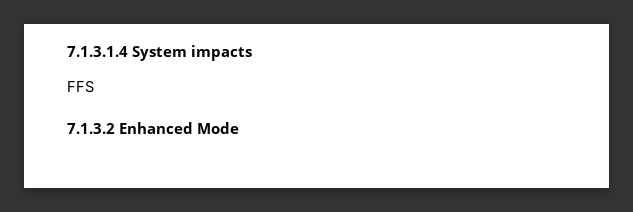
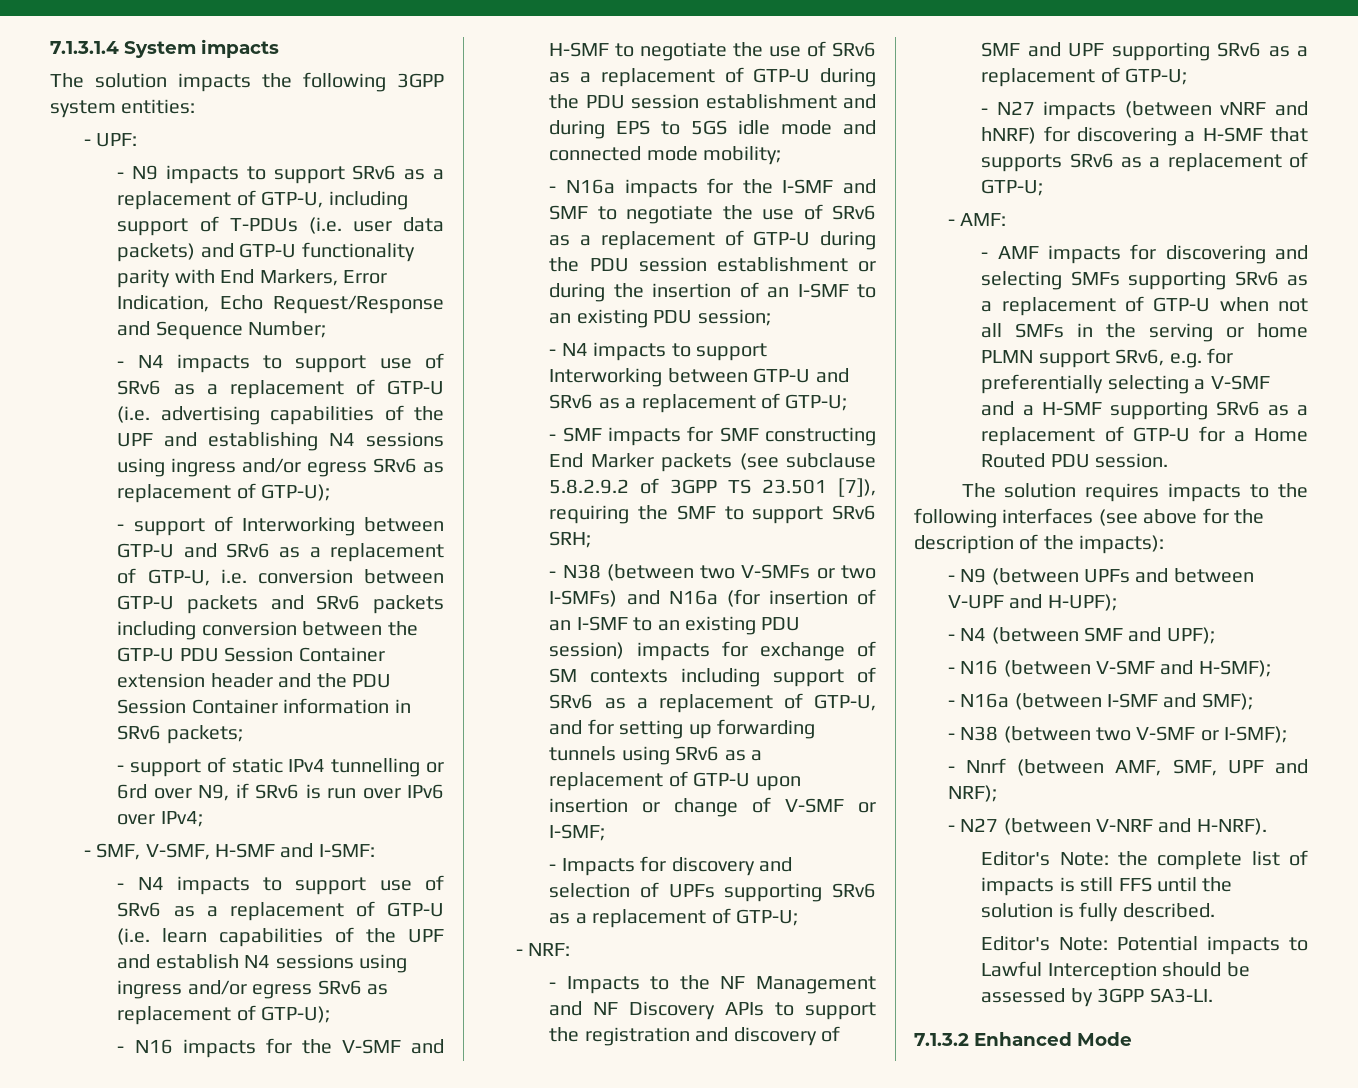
[67,81,94,93] FFS -> [50,72,444,92] [50,99,196,118] [83,133,138,147] [117,165,445,184] [117,190,408,210] [117,216,444,236] [117,242,415,262] [117,269,388,288] [117,295,444,314] [117,321,327,340] [117,353,444,373] [117,379,444,399] [117,405,444,425] [117,432,444,451] [117,458,444,477] [117,483,331,503] [117,516,444,536] [117,543,444,562] [117,568,444,586] [117,595,444,614] [117,621,418,640] [117,647,385,662] [117,673,392,688] [117,698,411,714] [117,725,243,744] [117,757,444,777] [117,783,444,801] [117,811,203,827] [83,843,375,860] [117,875,444,895] [117,901,444,921] [117,927,444,947] [117,954,408,973] [117,980,389,999] [117,1005,331,1025] [117,1038,445,1058] [549,41,876,61] [549,67,876,87] [549,94,876,109] [549,120,876,139] [549,146,782,165] [549,178,877,198] [549,204,876,224] [549,230,876,250] [549,257,876,272] [549,282,876,302] [549,309,771,328] [549,342,768,361] [549,368,849,387] [549,393,848,413] [549,426,876,446] [549,453,876,472] [549,478,876,497] [549,505,876,524] [549,531,592,548] [549,564,876,581] [549,589,876,607] [549,616,801,635] [549,641,876,661] [549,667,876,687] [549,693,876,713] [549,719,816,739] [549,746,763,765] [549,771,801,791] [549,797,876,817] [549,824,606,841] [549,856,793,876] [549,882,876,902] [549,908,799,928] [515,943,571,956] [549,975,876,994] [549,1001,876,1020] [549,1026,841,1046] [981,42,1308,61] [981,67,1188,87] [981,101,1308,120] [981,126,1308,146] [981,152,1308,172] [981,179,1044,196] [947,213,1007,226] [981,244,1308,264] [981,271,1308,290] [981,296,1308,316] [981,323,1308,342] [981,348,1234,368] [981,374,1270,394] [981,401,1308,420] [981,426,1308,446] [981,453,1169,468] [961,483,1308,502] [914,508,1264,528] [914,534,1165,554] [947,568,1254,585] [947,594,1117,611] [947,627,1215,644] [947,660,1271,677] [947,693,1253,710] [947,726,1288,743] [947,758,1308,776] [947,785,997,802] [947,818,1267,835] [981,850,1308,870] [981,877,1233,896] [981,902,1215,922] [981,936,1308,955] [981,961,1250,981] [981,988,1213,1007] The solution impacts the following 3GPP system entities: // - UPF: // - N9 impacts to support SRv6 as a replacement of GTP-U, including support of T-PDUs (i.e. user data packets) and GTP-U functionality parity with End Markers, Error Indication, Echo Request/Response and Sequence Number; // - N4 impacts to support use of SRv6 as a replacement of GTP-U (i.e. advertising capabilities of the UPF and establishing N4 sessions using ingress and/or egress SRv6 as replacement of GTP-U); // - support of Interworking between GTP-U and SRv6 as a replacement of GTP-U, i.e. conversion between GTP-U packets and SRv6 packets including conversion between the GTP-U PDU Session Container extension header and the PDU Session Container information in SRv6 packets; // - support of static IPv4 tunnelling or 6rd over N9, if SRv6 is run over IPv6 over IPv4; // - SMF, V-SMF, H-SMF and I-SMF: // - N4 impacts to support use of SRv6 as a replacement of GTP-U (i.e. learn capabilities of the UPF and establish N4 sessions using ingress and/or egress SRv6 as replacement of GTP-U); // - N16 impacts for the V-SMF and H-SMF to negotiate the use of SRv6 as a replacement of GTP-U during the PDU session establishment and during EPS to 5GS idle mode and connected mode mobility; // - N16a impacts for the I-SMF and SMF to negotiate the use of SRv6 as a replacement of GTP-U during the PDU session establishment or during the insertion of an I-SMF to an existing PDU session; // - N4 impacts to support Interworking between GTP-U and SRv6 as a replacement of GTP-U; // - SMF impacts for SMF constructing End Marker packets (see subclause 5.8.2.9.2 of 3GPP TS 23.501 [7]), requiring the SMF to support SRv6 SRH; // - N38 (between two V-SMFs or two I-SMFs) and N16a (for insertion of an I-SMF to an existing PDU session) impacts for exchange of SM contexts including support of SRv6 as a replacement of GTP-U, and for setting up forwarding tunnels using SRv6 as a replacement of GTP-U upon insertion or change of V-SMF or I-SMF; // - Impacts for discovery and selection of UPFs supporting SRv6 as a replacement of GTP-U; // - NRF: // - Impacts to the NF Management and NF Discovery APIs to support the registration and discovery of SMF and UPF supporting SRv6 as a replacement of GTP-U; // - N27 impacts (between vNRF and hNRF) for discovering a H-SMF that supports SRv6 as a replacement of GTP-U; // - AMF: // - AMF impacts for discovering and selecting SMFs supporting SRv6 as a replacement of GTP-U when not all SMFs in the serving or home PLMN support SRv6, e.g. for preferentially selecting a V-SMF and a H-SMF supporting SRv6 as a replacement of GTP-U for a Home Routed PDU session. // The solution requires impacts to the following interfaces (see above for the description of the impacts): // - N9 (between UPFs and between V-UPF and H-UPF); // - N4 (between SMF and UPF); // - N16 (between V-SMF and H-SMF); // - N16a (between I-SMF and SMF); // - N38 (between two V-SMF or I-SMF); // - Nnrf (between AMF, SMF, UPF and NRF); // - N27 (between V-NRF and H-NRF). // Editor's Note: the complete list of impacts is still FFS until the solution is fully described. // Editor's Note: Potential impacts to Lawful Interception should be assessed by 3GPP SA3-LI.

